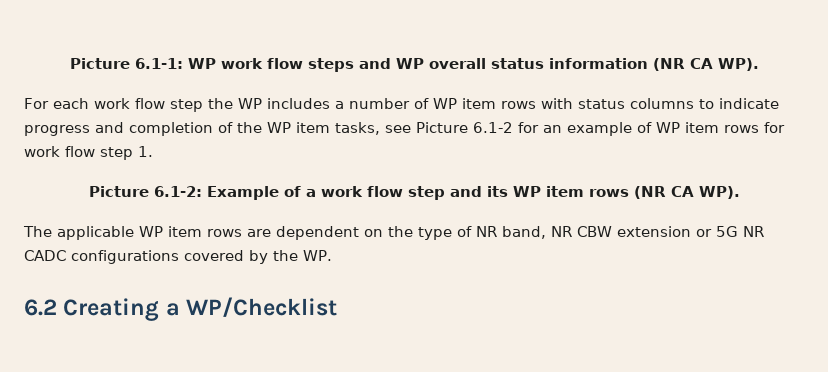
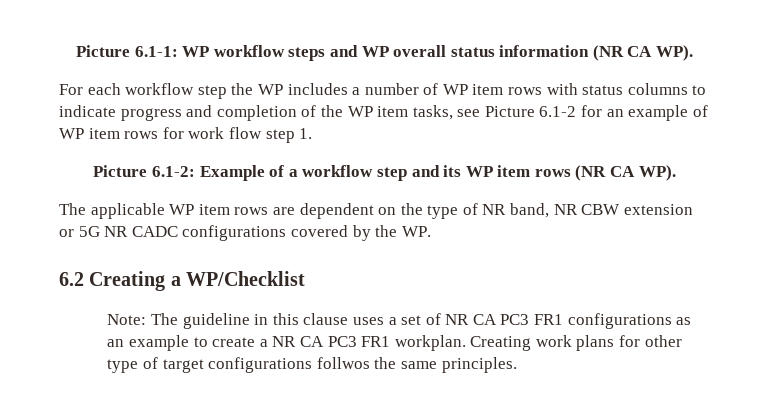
[220,58,303,69] work flow -> [213,45,285,57] workflow
[94,98,165,109] work flow -> [125,83,195,95] workflow
[320,186,403,197] work flow -> [302,165,374,177] workflow
(338, 307) none -> [107,313,692,329] [107,335,682,351] [107,357,517,373] // Note: The guideline in this clause uses a set of NR CA PC3 FR1 configurations as an example to create a NR CA PC3 FR1 workplan. Creating work plans for other type of target configurations follwos the same principles.

